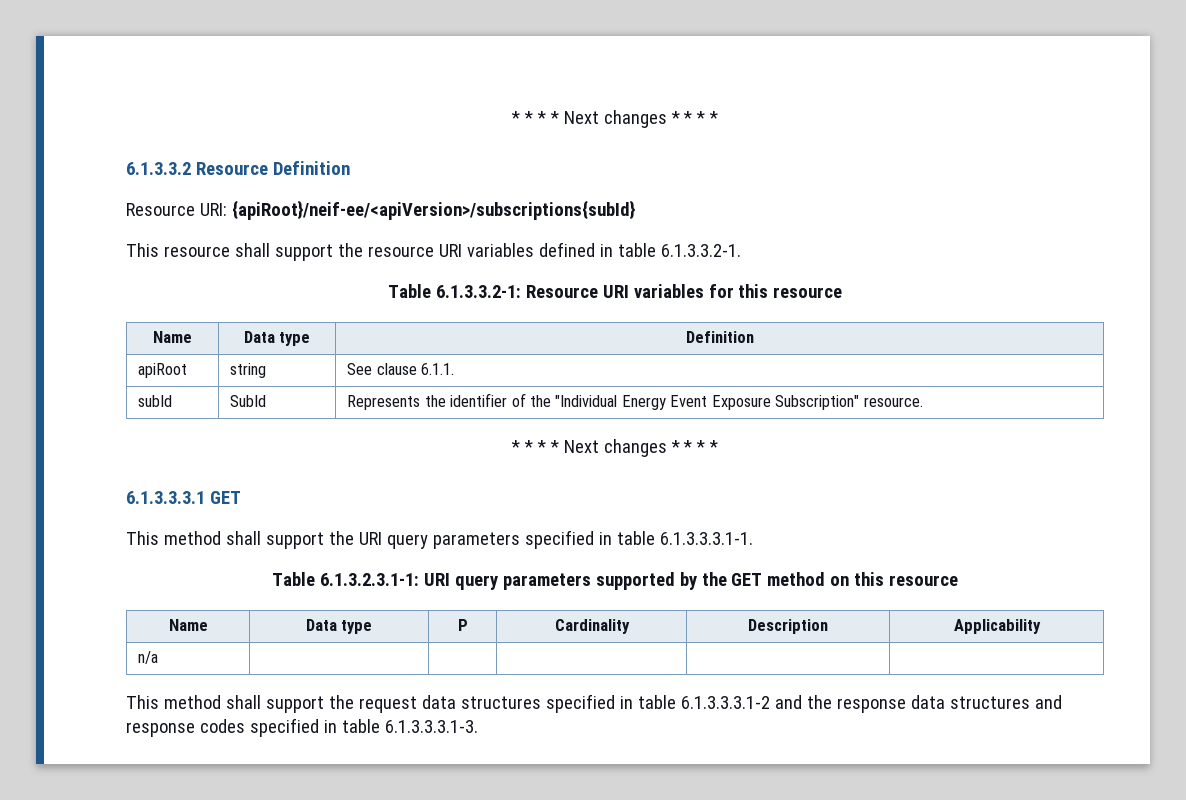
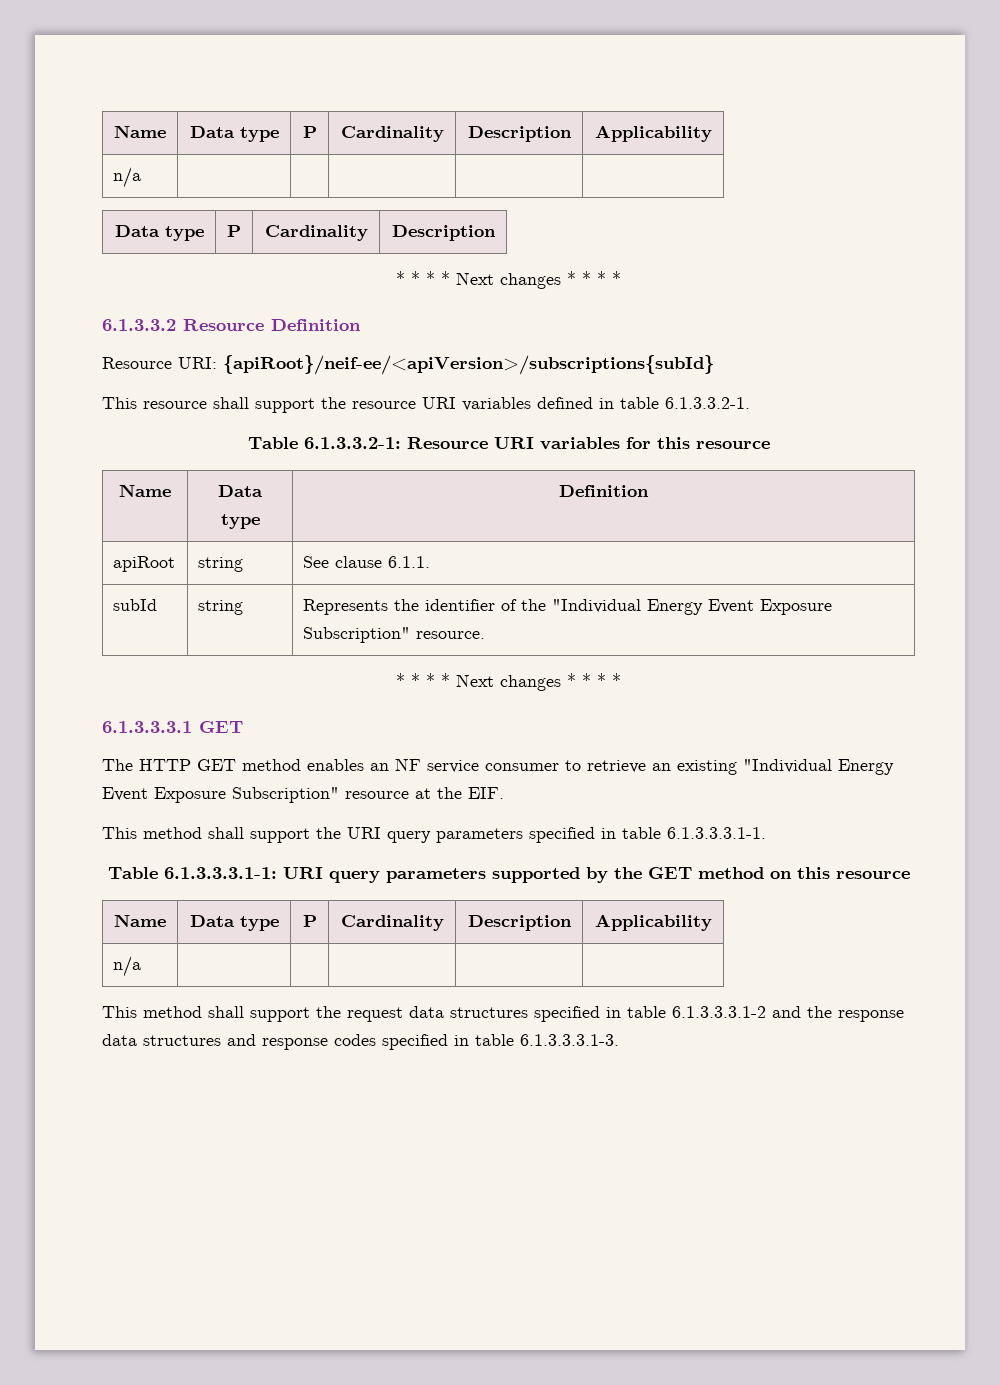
(510, 117) none -> [114,125,166,138] [189,126,279,142] [302,126,317,138] [340,126,444,142] [467,126,572,142] [594,125,712,142] [113,167,142,188] [114,225,204,241] [227,225,241,237] [264,225,368,241] [391,225,496,241] Name | Data type | P | Cardinality | Description | Applicability // n/a | | | | | // Data type | P | Cardinality | Description //
[230,395,267,407] SubId -> [198,600,244,615] string
(241, 497) none -> [102,758,894,775] [102,787,504,803] // The HTTP GET method enables an NF service consumer to retrieve an existing "Individual Energy Event Exposure Subscription" resource at the EIF.
[319,573,419,586] 6.1.3.2.3.1-1: -> [163,867,277,879] 6.1.3.3.3.1-1:

